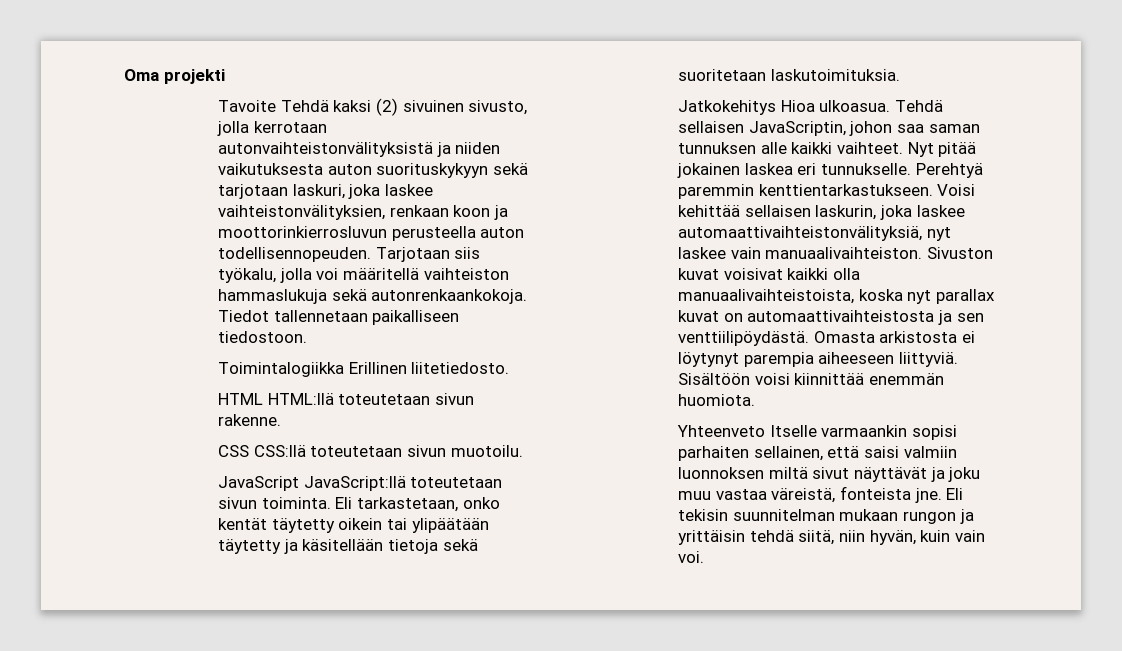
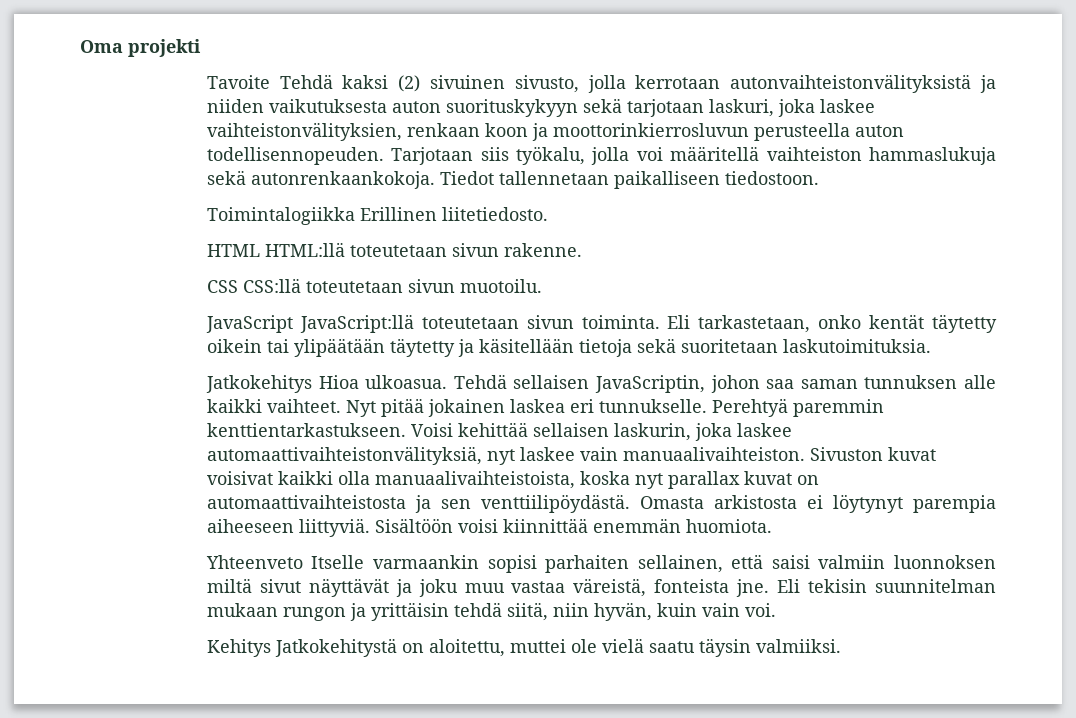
(705, 557) none -> [206,638,841,657] // Kehitys Jatkokehitystä on aloitettu, muttei ole vielä saatu täysin valmiiksi.

